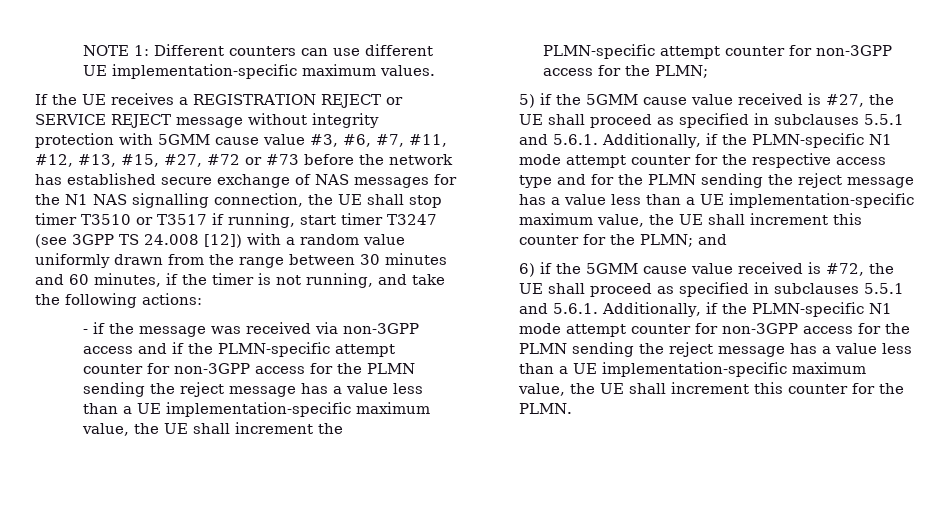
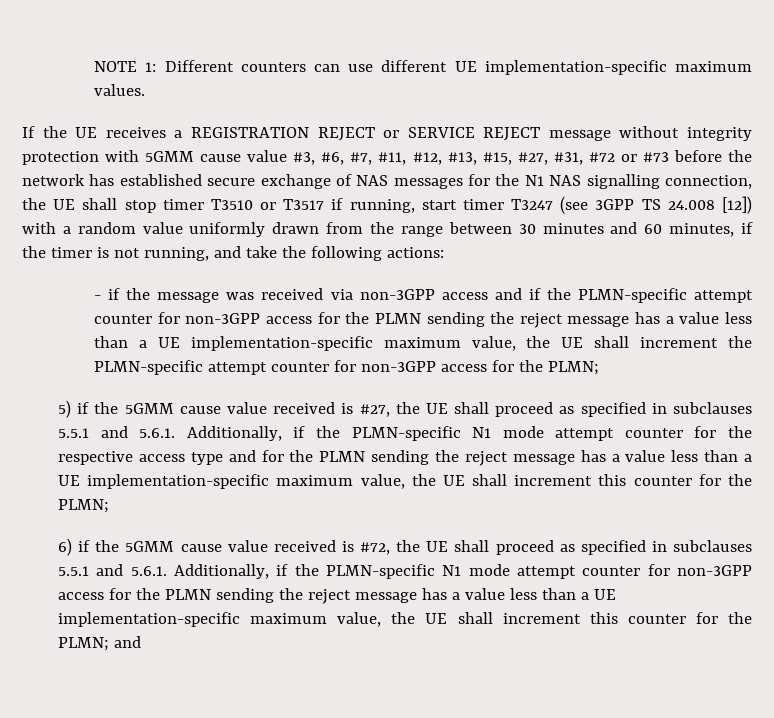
(202, 160) none -> [553,152,583,165] #31,
[697,234,727,245] and -> (110, 506) none
[518,403,572,414] PLMN. -> [58,636,142,651] PLMN; and

